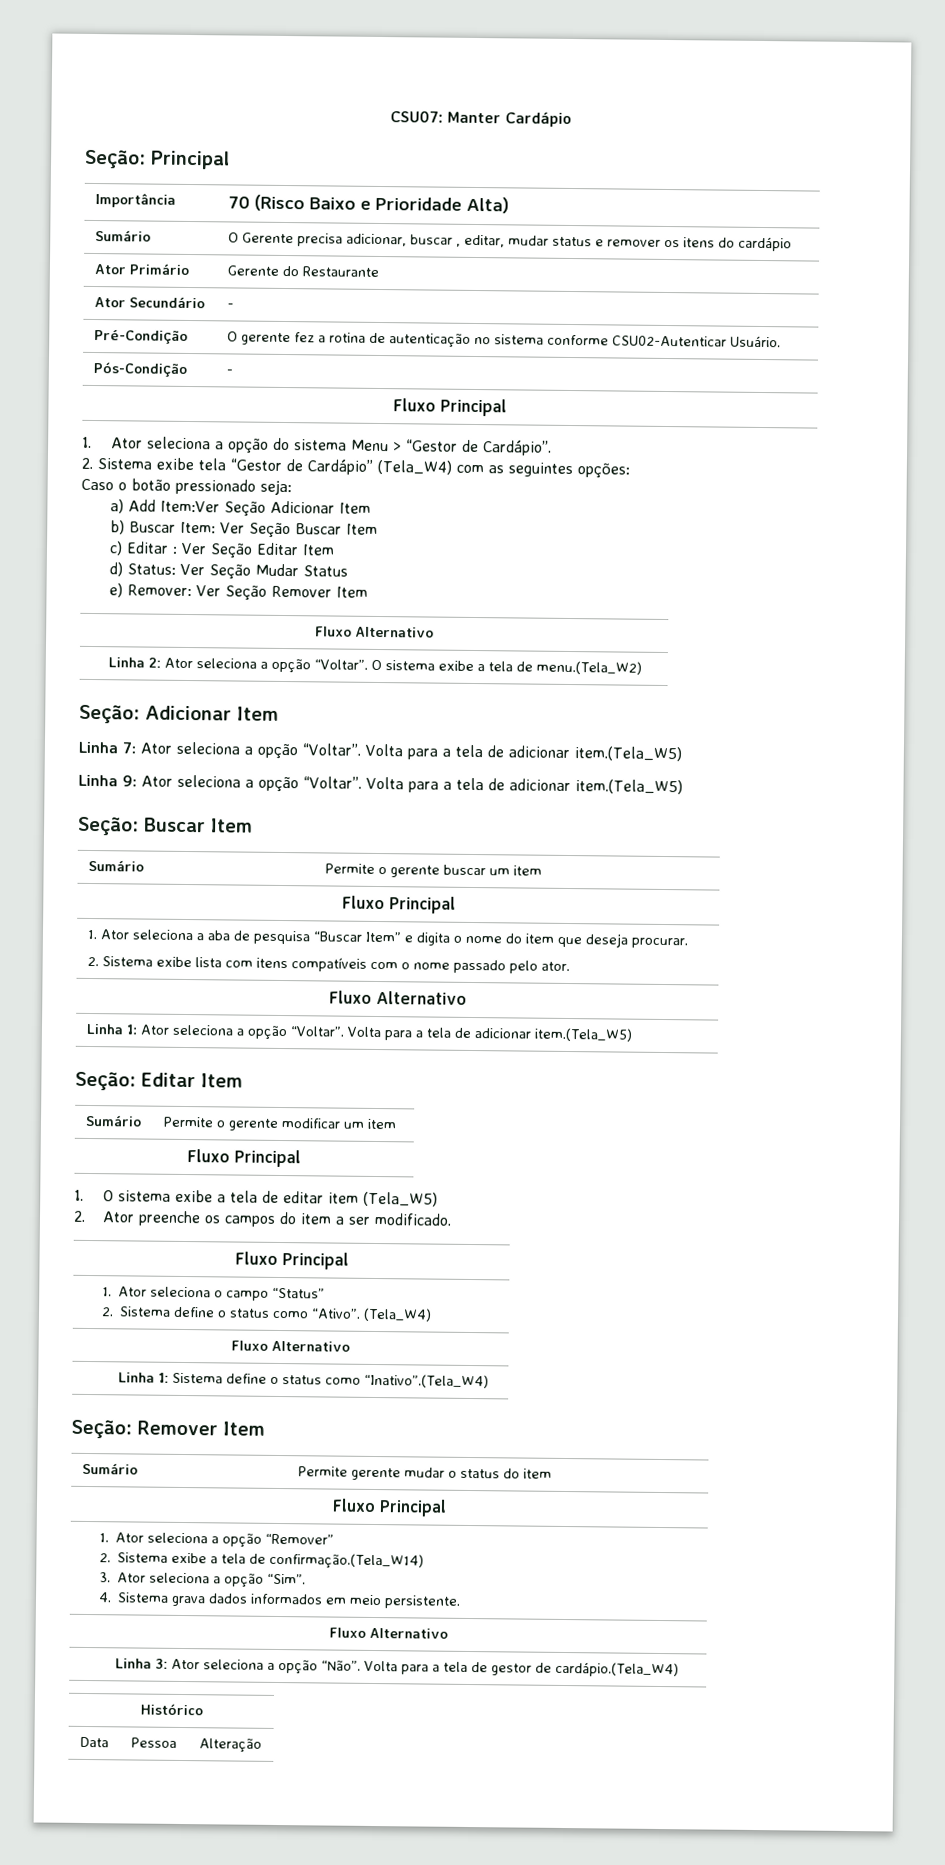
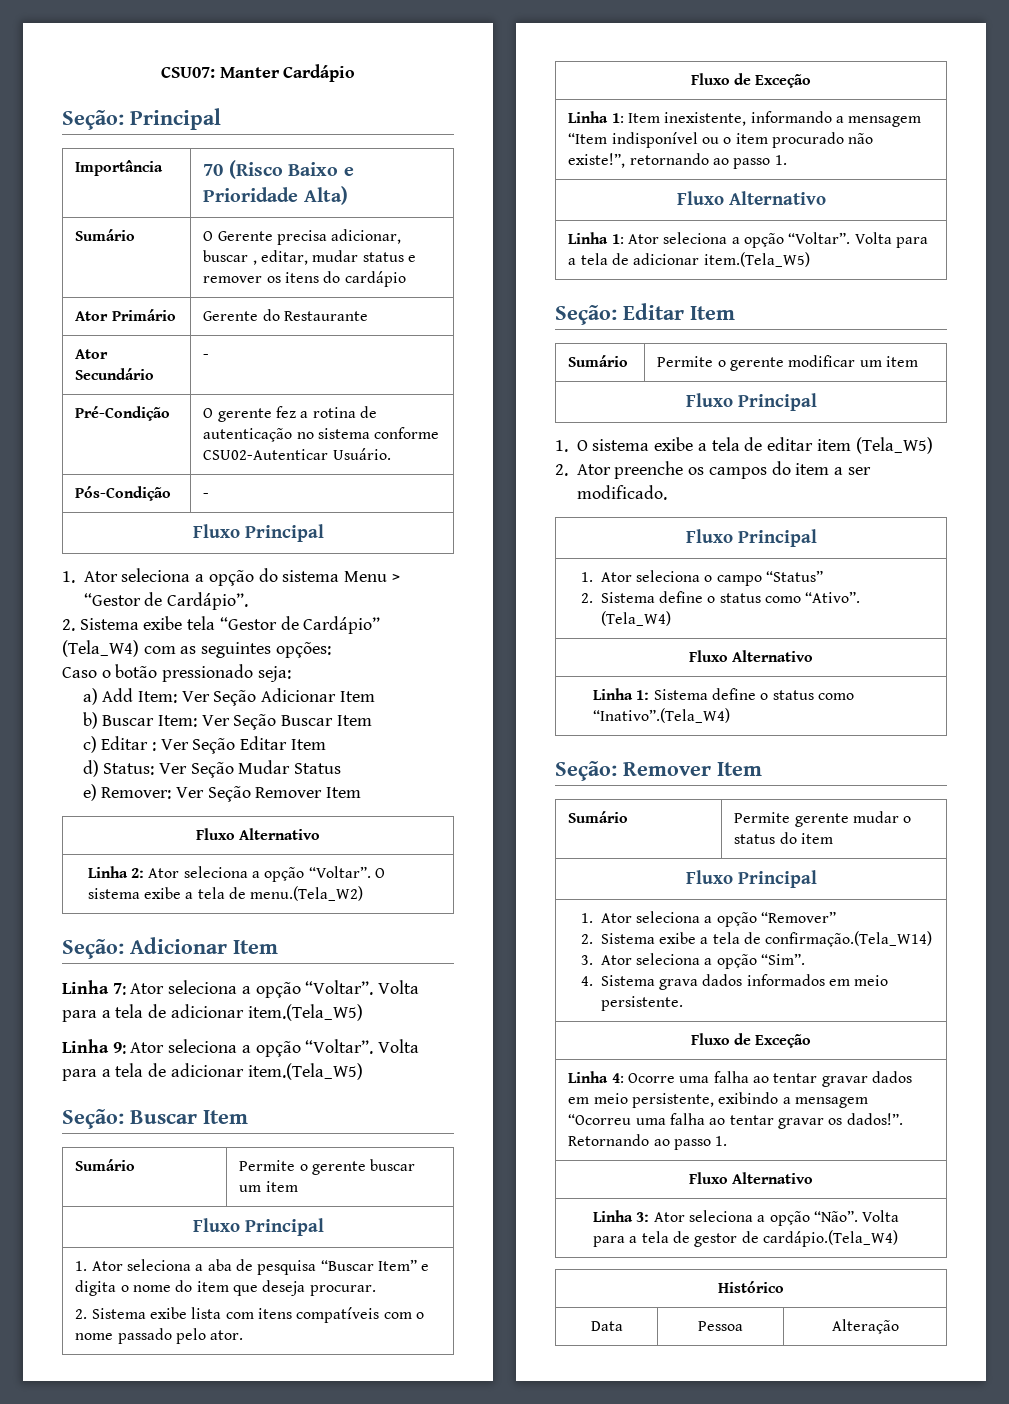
[160,500,221,513] Item:Ver -> [138,691,210,703] Item: Ver
(570, 966) none -> [690,73,812,88] [568,111,922,127] [568,132,874,148] [568,153,787,169] // Fluxo de Exceção // Linha 1: Item inexistente, informando a mensagem “Item indisponível ou o item procurado não existe!”, retornando ao passo 1.
(461, 1602) none -> [690,1033,812,1048] [568,1071,912,1087] [568,1092,869,1108] [568,1113,903,1129] [568,1134,728,1150] // Fluxo de Exceção // Linha 4: Ocorre uma falha ao tentar gravar dados em meio persistente, exibindo a mensagem “Ocorreu uma falha ao tentar gravar os dados!”. Retornando ao passo 1.

